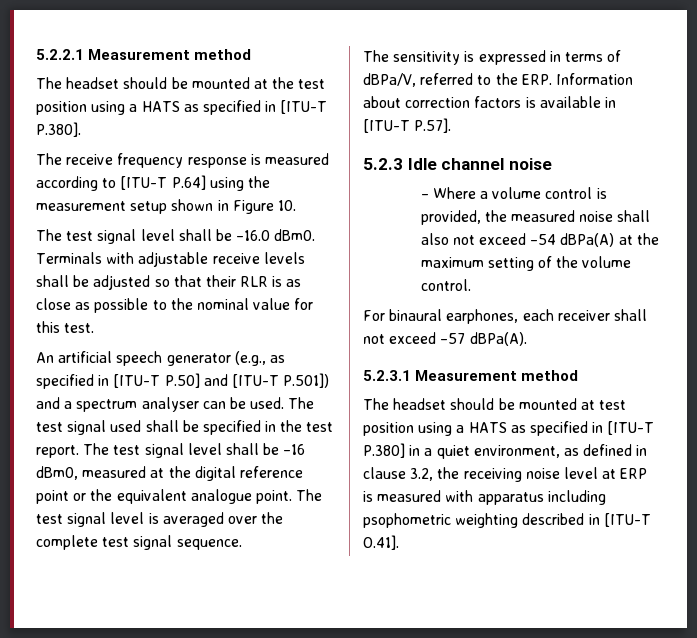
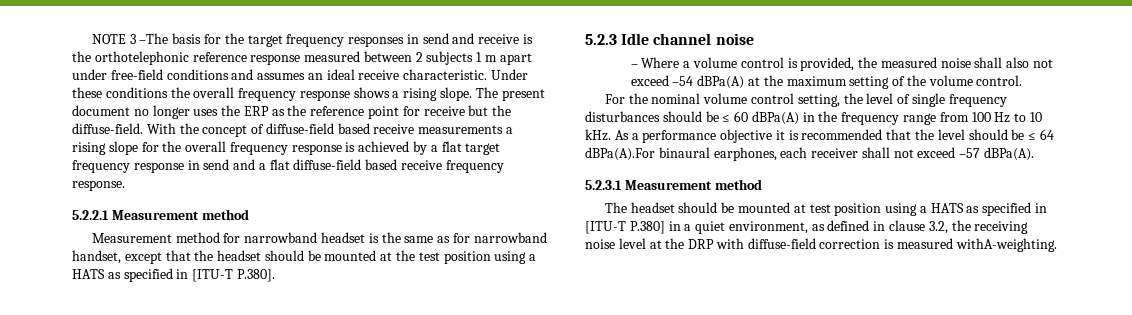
[36,49,252,60] [36,77,62,89] 5.2.2.1 Measurement method // The -> [91,33,534,47] [72,51,532,65] [72,69,529,80] [72,87,545,101] [72,105,512,119] [72,123,514,137] [72,141,501,155] [72,159,504,173] [72,180,125,191] [72,209,249,220] [91,232,547,243] [72,250,214,264] NOTE 3 –The basis for the target frequency responses in send and receive is the orthotelephonic reference response measured between 2 subjects 1 m apart under free-field conditions and assumes an ideal receive characteristic. Under these conditions the overall frequency response shows a rising slope. The present document no longer uses the ERP as the reference point for receive but the diffuse-field. With the concept of diffuse-field based receive measurements a rising slope for the overall frequency response is achieved by a flat target frequency response in send and a flat diffuse-field based receive frequency response. // 5.2.2.1 Measurement method // Measurement method for narrowband headset is the same as for narrowband handset, except that the
[36,153,329,168] [36,175,270,191] [36,199,296,214] [36,229,316,244] [36,252,305,267] [36,275,302,290] [36,298,314,313] [36,321,95,333] [36,351,285,366] [36,373,330,389] [36,397,315,412] [36,420,334,435] [36,443,306,458] [36,466,303,481] [36,489,323,504] [36,512,284,527] [36,535,242,550] [363,50,622,65] [363,73,633,87] [363,96,616,108] [363,118,452,133] // The receive frequency response is measured according to [ITU-T P.64] using the measurement setup shown in Figure 10. // The test signal level shall be –16.0 dBm0. Terminals with adjustable receive levels shall be adjusted so that their RLR is as close as possible to the nominal value for this test. // An artificial speech generator (e.g., as specified in [ITU-T P.50] and [ITU-T P.501]) and a spectrum analyser can be used. The test signal used shall be specified in the test report. The test signal level shall be –16 dBm0, measured at the digital reference point or the equivalent analogue point. The test signal level is averaged over the complete test signal sequence. // The sensitivity is expressed in terms of dBPa/V, referred to the ERP. Information about correction factors is available in [ITU-T P.57]. -> (275, 275) none
(385, 315) none -> [628,93,1007,107] [585,111,1042,125] [585,129,1054,143] [585,147,655,161] the nominal volume control setting, the level of single frequency disturbances should be ≤ 60 dBPa(A) in the frequency range from 100 Hz to 10 kHz. As a performance objective it is recommended that the level should be ≤ 64 dBPa(A).For
[620,468,648,479] [363,490,606,505] [363,513,651,528] [363,535,399,550] ERP is measured with apparatus including psophometric weighting described in [ITU-T O.41]. -> [665,238,1057,252] the DRP with diffuse-field correction is measured withA-weighting.

